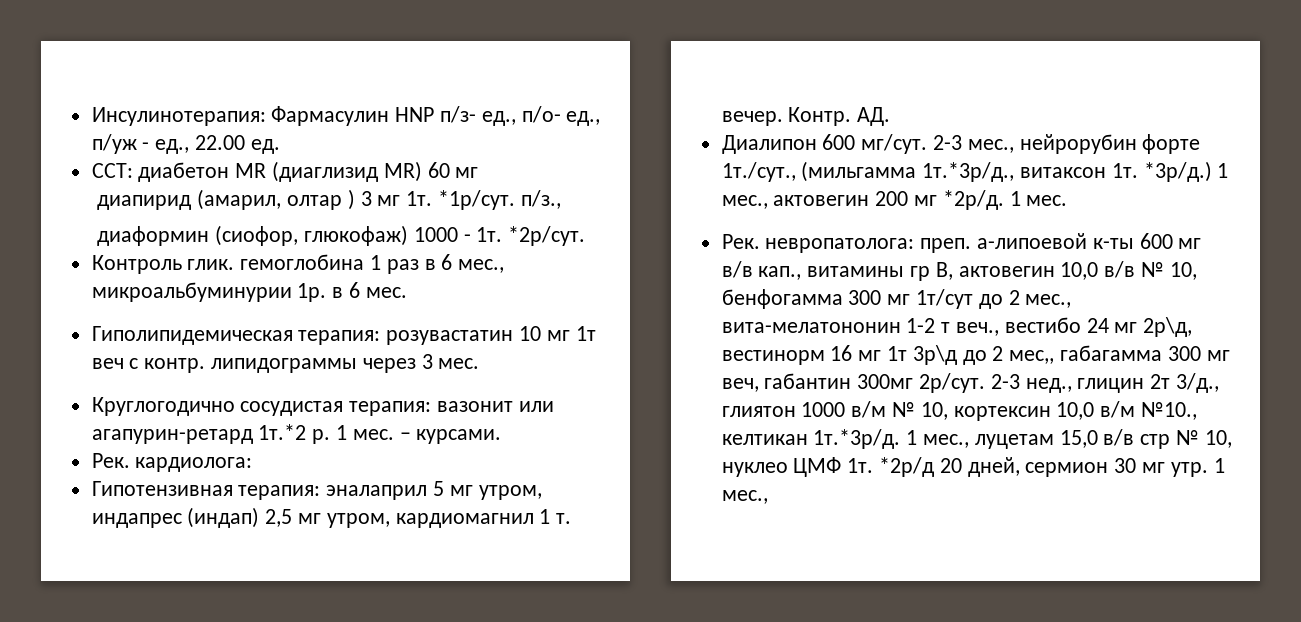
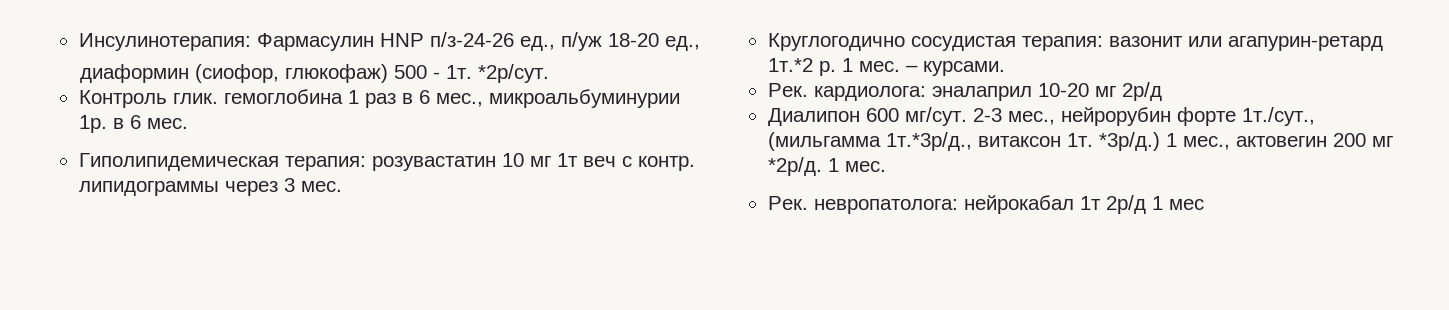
[440,106,561,126] п/з- ед., п/о- -> [429,32,514,47] п/з-24-26
[142,135,280,154] [91,161,479,182] [97,189,561,210] - ед., 22.00 ед. // ССТ: диабетон МR (диаглизид МR) 60 мг // диапирид (амарил, олтар ) 3 мг 1т. *1р/сут. п/з., -> [607,33,700,51] 18-20 ед.,
[413,227,458,242] 1000 -> [393,65,427,79] 500
[91,481,542,500] [91,507,572,528] [721,107,891,126] // Гипотензивная терапия: эналаприл 5 мг утром, индапрес (индап) 2,5 мг утром, кардиомагнил 1 т. вечер. Контр. АД. -> [931,82,1162,101] эналаприл 10-20 мг 2р/д
[920,233,1202,253] [721,261,1197,281] [721,289,1072,309] [721,317,1193,337] [721,345,1230,365] [721,373,1220,393] [721,401,1198,421] [721,429,1232,449] [721,457,1225,477] [721,490,768,504] преп. а-липоевой к-ты 600 мг в/в кап., витамины гр В, актовегин 10,0 в/в № 10, бенфогамма 300 мг 1т/сут до 2 мес., вита-мелатононин 1-2 т веч., вестибо 24 мг 2р\д, вестинорм 16 мг 1т 3р\д до 2 мес,, габагамма 300 мг веч, габантин 300мг 2р/сут. 2-3 нед., глицин 2т 3/д., глиятон 1000 в/м № 10, кортексин 10,0 в/м №10., келтикан 1т.*3р/д. 1 мес., луцетам 15,0 в/в стр № 10, нуклео ЦМФ 1т. *2р/д 20 дней, сермион 30 мг утр. 1 мес., -> [963,195,1204,214] нейрокабал 1т 2р/д 1 мес

